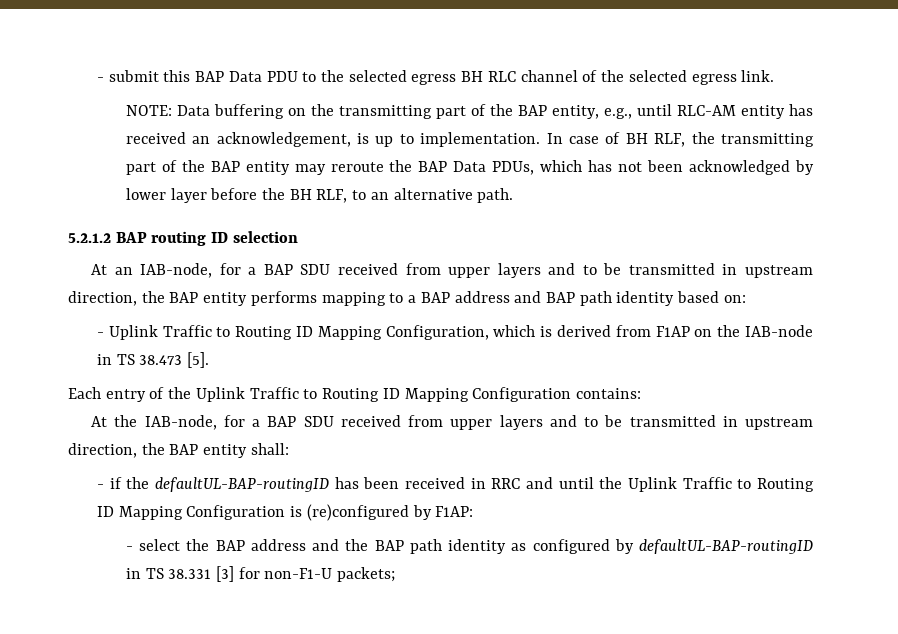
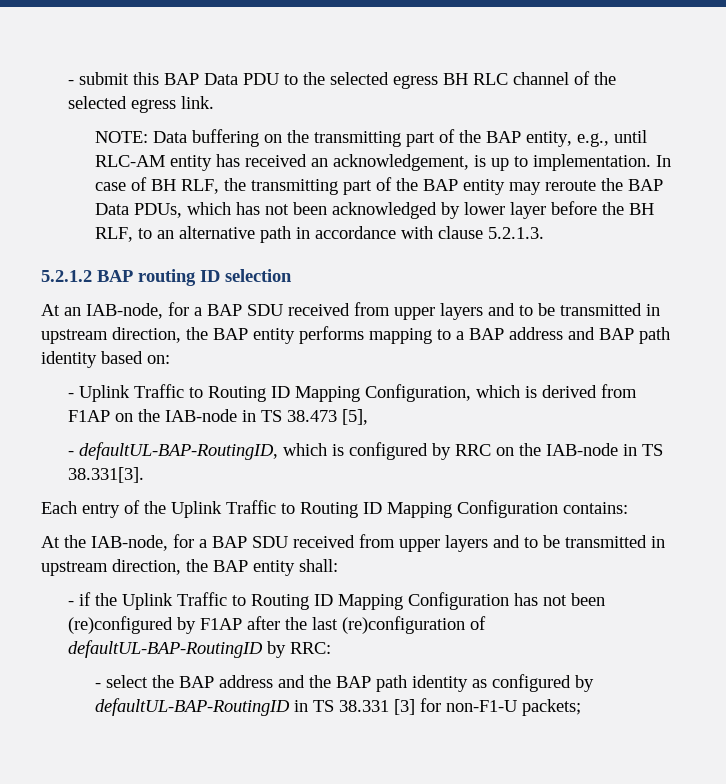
[477,188,514,203] path. -> [260,226,545,243] path in accordance with clause 5.2.1.3.
[187,352,210,368] [5]. -> [342,409,369,425] [68,442,664,460] [68,467,145,483] [5], // - defaultUL-BAP-RoutingID, which is configured by RRC on the IAB-node in TS 38.331[3].
[154,477,815,492] [96,504,474,521] defaultUL-BAP-routingID has been received in RRC and until the Uplink Traffic to Routing ID Mapping Configuration is (re)configured by F1AP: -> [122,592,606,610] [68,616,487,634] [68,640,332,658] Uplink Traffic to Routing ID Mapping Configuration has not been (re)configured by F1AP after the last (re)configuration of defaultUL-BAP-RoutingID by RRC:
[639,539,814,554] defaultUL-BAP-routingID -> [95,698,291,716] defaultUL-BAP-RoutingID

